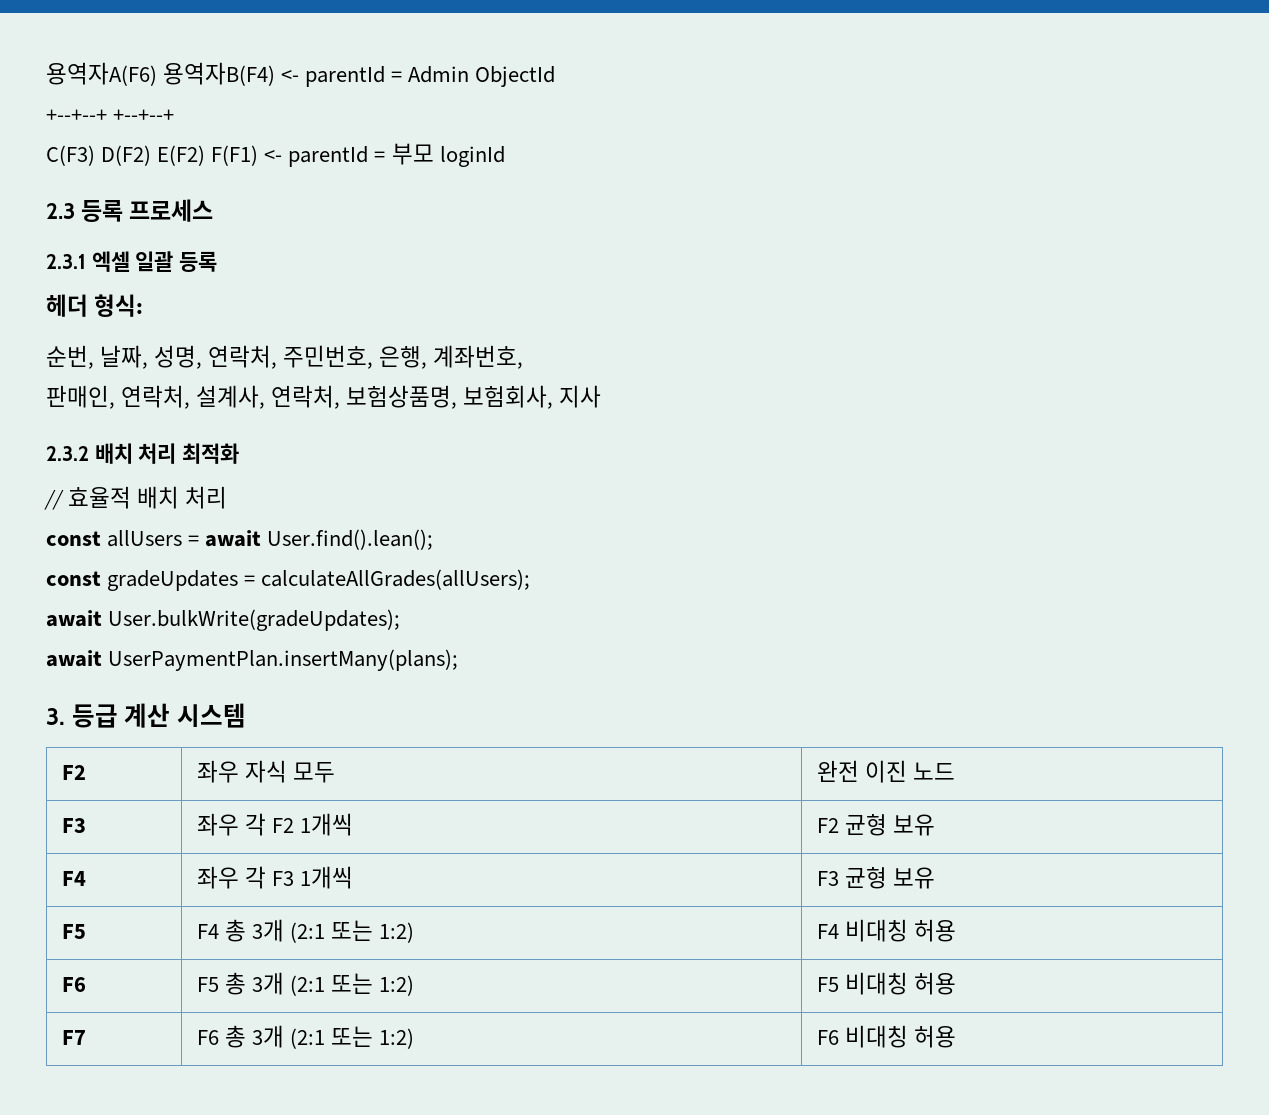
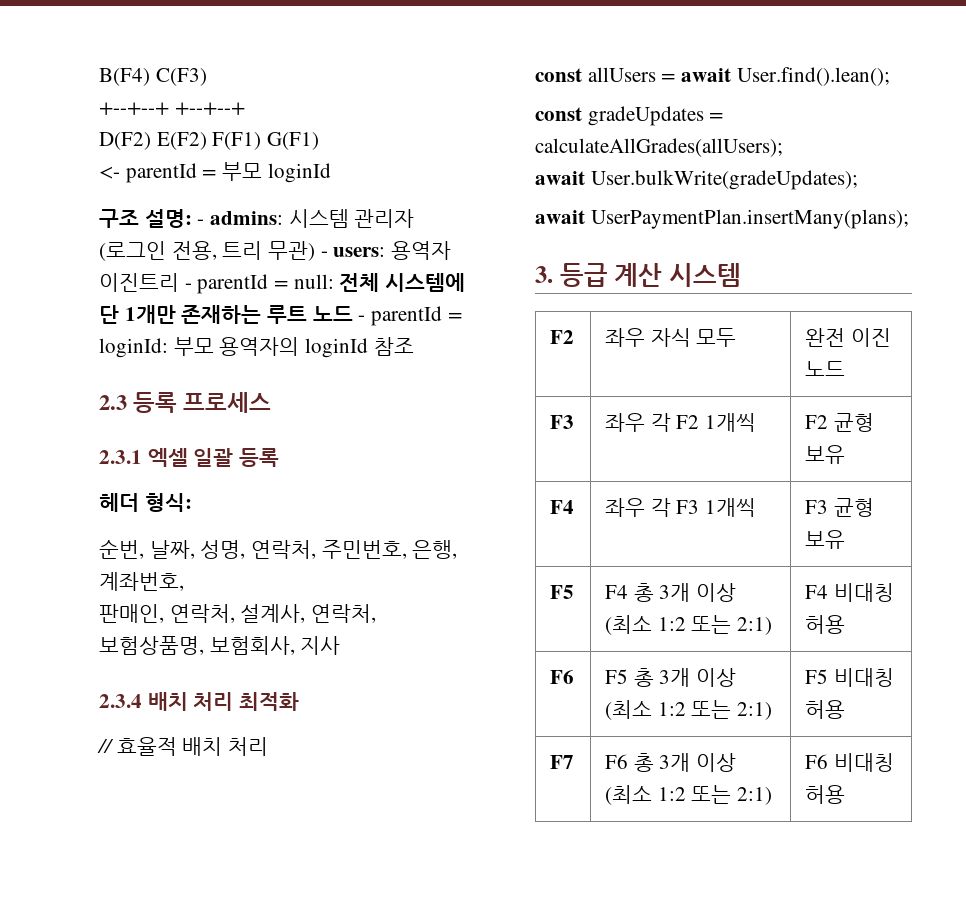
[46,62,556,87] 용역자A(F6) 용역자B(F4) <- parentId = Admin ObjectId -> [99,68,207,86] B(F4) C(F3)
[46,145,95,166] C(F3) -> (245, 108) none
(259, 155) none -> [267,132,320,150] G(F1) //
(505, 156) none -> [99,209,415,228] [99,241,452,261] [99,273,466,294] [99,305,462,326] [99,337,414,358] // 구조 설명: - admins: 시스템 관리자 (로그인 전용, 트리 무관) - users: 용역자 이진트리 - parentId = null: 전체 시스템에 단 1개만 존재하는 루트 노드 - parentId = loginId: 부모 용역자의 loginId 참조
[46,446,89,461] 2.3.2 -> [99,694,142,708] 2.3.4
[289,920,415,943] (2:1 또는 1:2) -> [696,583,737,602] [605,615,773,635] 이상 (최소 1:2 또는 2:1)
[289,973,415,996] (2:1 또는 1:2) -> [696,668,737,687] [605,700,773,720] 이상 (최소 1:2 또는 2:1)
[289,1026,415,1049] (2:1 또는 1:2) -> [696,753,737,772] [605,785,773,805] 이상 (최소 1:2 또는 2:1)

